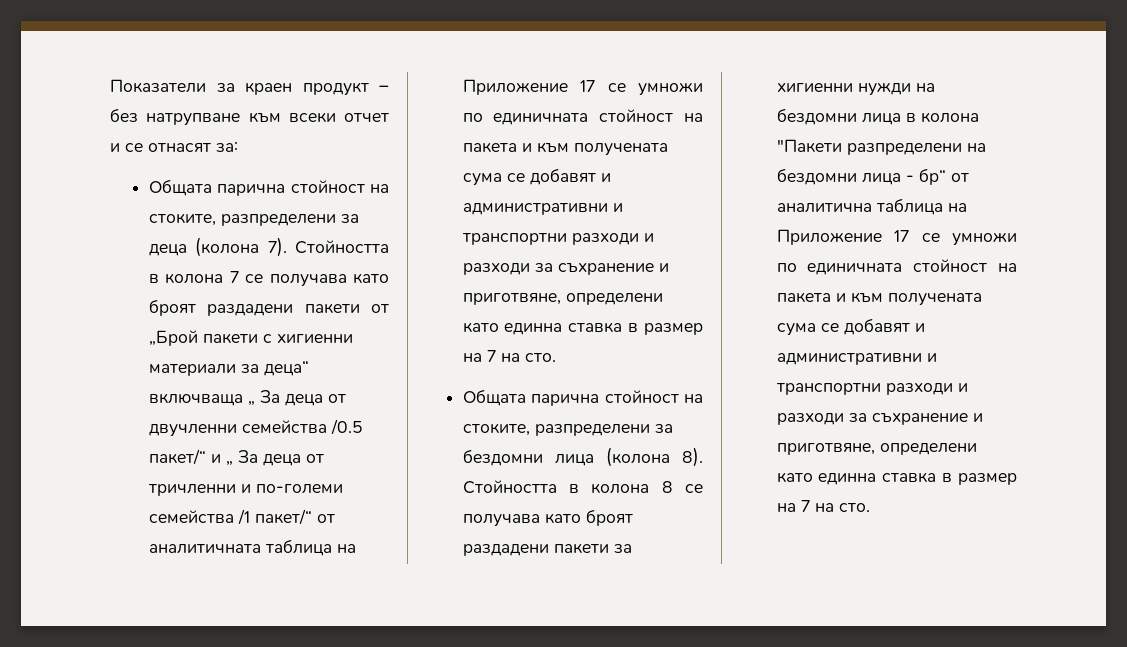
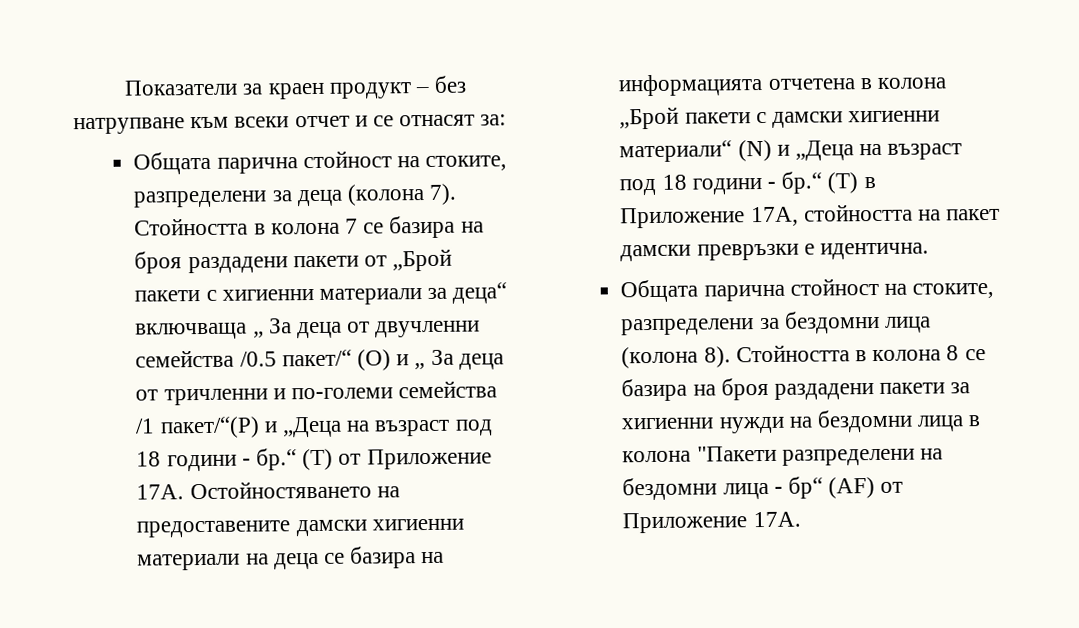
[269,273,389,287] [148,299,196,316] получава като броят -> [389,215,484,239] [134,251,183,274] базира на броя
(206, 457) none -> [357,349,392,371] (О)
[254,509,335,525] [148,539,356,556] [462,79,703,96] [462,109,703,125] [462,142,668,156] [462,168,611,186] [462,203,623,215] [461,233,654,245] [462,263,669,275] [462,293,663,305] [462,322,703,335] [462,350,556,362] пакет/“ от аналитичната таблица на Приложение 17 се умножи по единичната стойност на пакета и към получената сума се добавят и административни и транспортни разходи и разходи за съхранение и приготвяне, определени като единна ставка в размер на 7 на сто. -> [159,416,493,439] [136,448,492,472] [136,480,400,500] [136,518,464,538] [137,546,445,571] [618,74,948,97] [619,106,941,130] [619,139,963,163] [619,171,876,196] [620,203,1001,229] [620,242,930,262] пакет/“(Р) и „Деца на възраст под 18 години - бр.“ (Т) от Приложение 17А. Остойностяването на предоставените дамски хигиенни материали на деца се базира на информацията отчетена в колона „Брой пакети с дамски хигиенни материали“ (N) и „Деца на възраст под 18 години - бр.“ (Т) в Приложение 17А, стойността на пакет дамски превръзки е идентична.
[462,509,633,527] получава като броят -> [621,377,769,402] базира на броя
[950,173,969,182] [776,198,967,215] [776,229,1017,246] [776,259,1017,275] [776,292,982,306] [776,318,925,336] [776,353,937,365] [775,383,968,395] [776,413,983,425] [776,443,977,455] [776,472,1017,485] [776,500,870,512] от аналитична таблица на Приложение 17 се умножи по единичната стойност на пакета и към получената сума се добавят и административни и транспортни разходи и разходи за съхранение и приготвяне, определени като единна ставка в размер на 7 на сто. -> [828,477,904,499] [622,511,801,534] (AF) от Приложение 17А.

